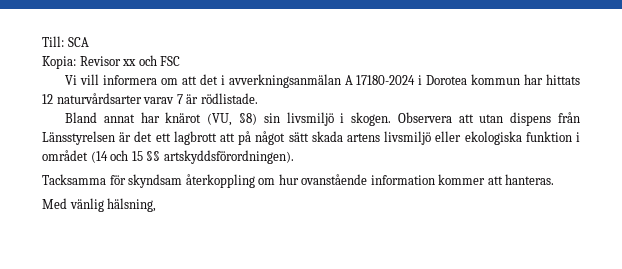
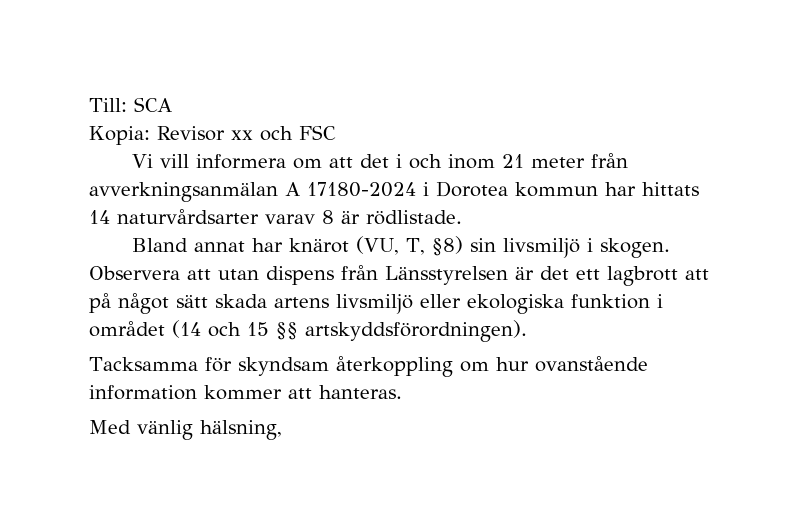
(225, 80) none -> [408,153,628,169] och inom 21 meter från
[42,94,53,104] 12 -> [89,210,110,224] 14
[176,94,183,104] 7 -> [322,210,334,224] 8
(233, 119) none -> [405,238,425,255] T,

